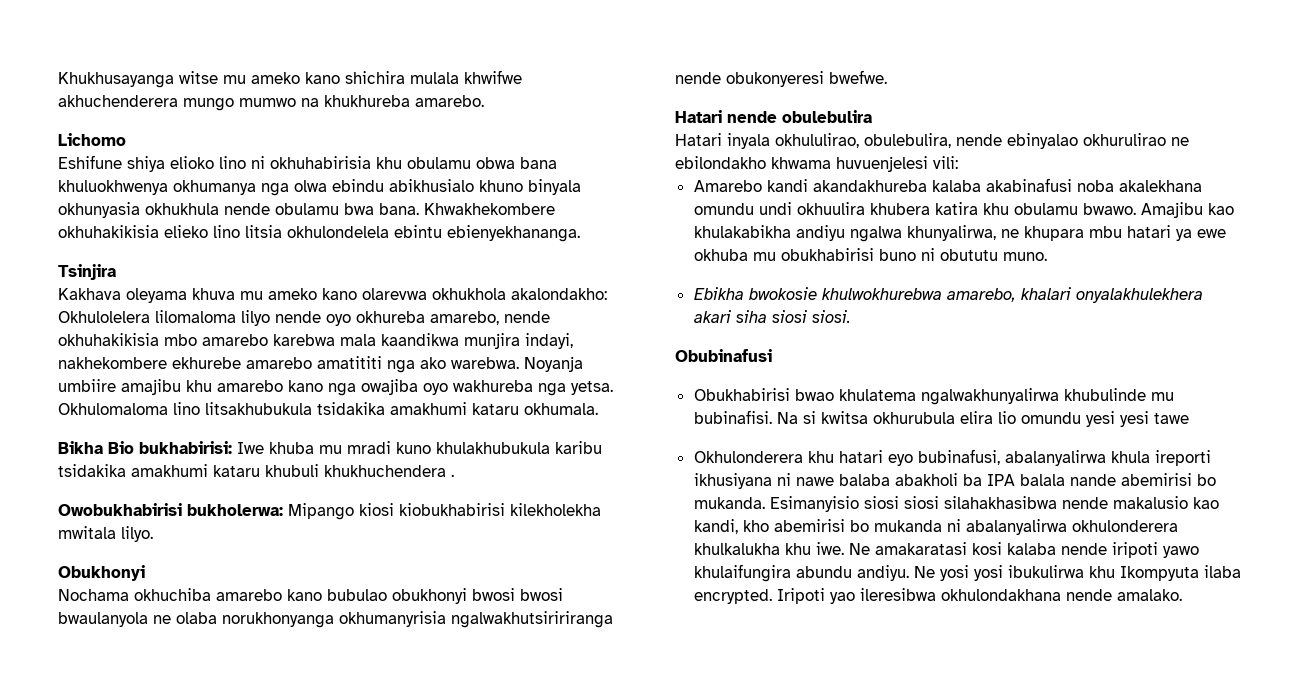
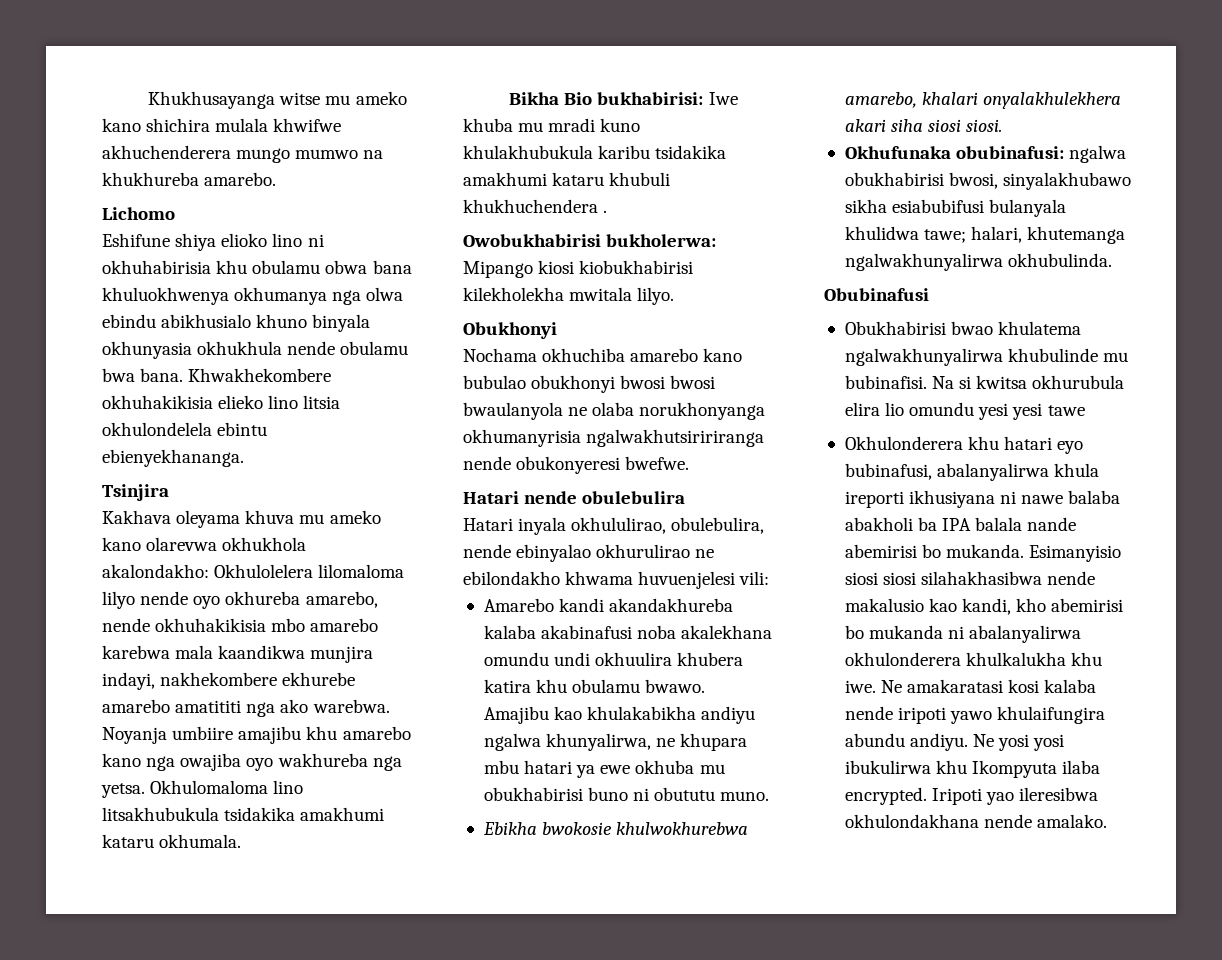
(851, 316) none -> [844,145,1127,163] [844,172,1132,190] [844,199,1067,217] [844,226,1126,244] [844,253,1113,271] // Okhufunaka obubinafusi: ngalwa obukhabirisi bwosi, sinyalakhubawo sikha esiabubifusi bulanyala khulidwa tawe; halari, khutemanga ngalwakhunyalirwa okhubulinda.

